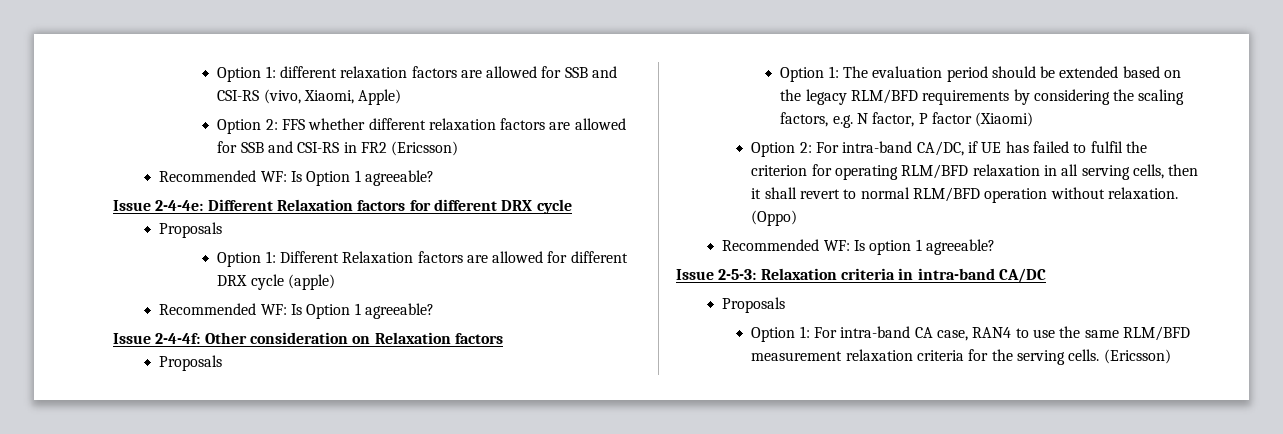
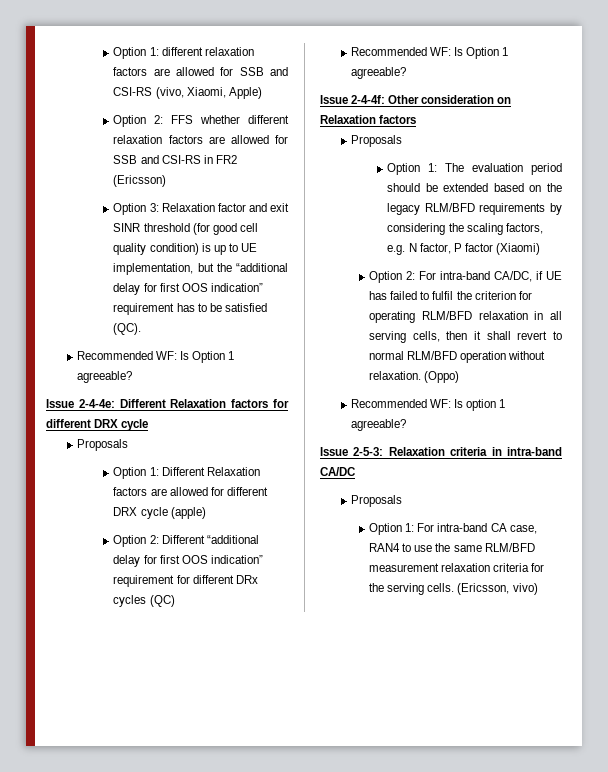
(459, 148) none -> [113,203,289,215] [113,223,258,235] [113,243,257,255] [113,263,288,275] [113,283,263,295] [113,303,267,315] [113,323,142,335] // Option 3: Relaxation factor and exit SINR threshold (for good cell quality condition) is up to UE implementation, but the “additional delay for first OOS indication” requirement has to be satisfied (QC).
(335, 282) none -> [113,535,259,547] [113,555,263,567] [113,575,258,587] [113,595,175,607] // Option 2: Different “additional delay for first OOS indication” requirement for different DRx cycles (QC)
[1103,349,1171,364] (Ericsson) -> [457,583,538,595] (Ericsson, vivo)

